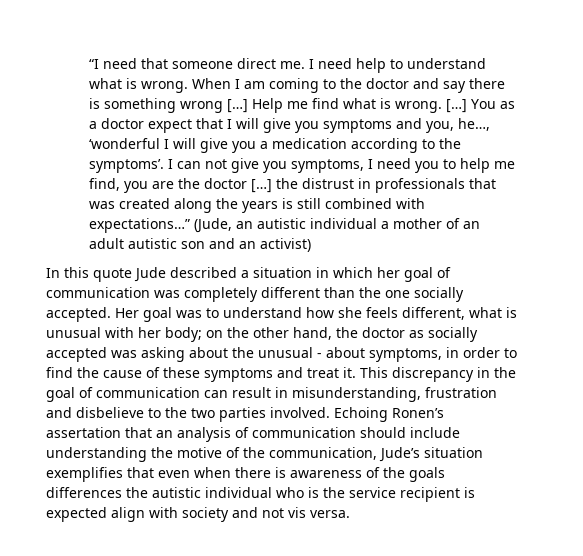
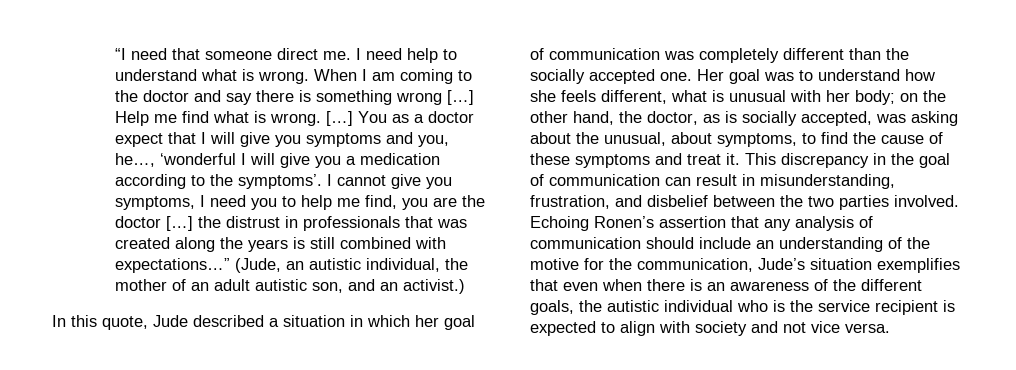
[176,159,227,169] can not -> [336,175,386,186] cannot
[309,218,389,229] individual a -> [365,258,468,272] individual, the
[180,241,205,249] son -> [311,282,343,293] son,
[259,238,311,252] activist) -> [402,279,465,294] activist.)
[93,268,132,282] quote -> [102,316,148,330] quote,
[385,287,464,302] [46,307,111,322] one socially accepted. -> [530,69,692,84] socially accepted one.
[362,327,478,342] [46,347,500,362] doctor as socially accepted was asking about the unusual - about symptoms, in order -> [647,111,958,126] [530,132,797,147] doctor, as is socially accepted, was asking about the unusual, about symptoms,
[425,387,497,398] [46,407,161,418] frustration and disbelieve to -> [530,195,775,209] frustration, and disbelief between
[46,427,173,438] assertation that an -> [659,216,791,231] assertion that any
[46,447,147,462] understanding -> [756,237,902,252] an understanding of
[226,447,240,458] of -> [584,258,604,270] for
(286, 472) none -> [707,282,725,291] an
[409,467,445,482] [46,487,122,498] goals differences -> [861,279,922,291] [530,300,574,315] different goals,
(107, 514) none -> [601,322,615,333] to
[288,507,306,518] vis -> [811,321,840,333] vice

